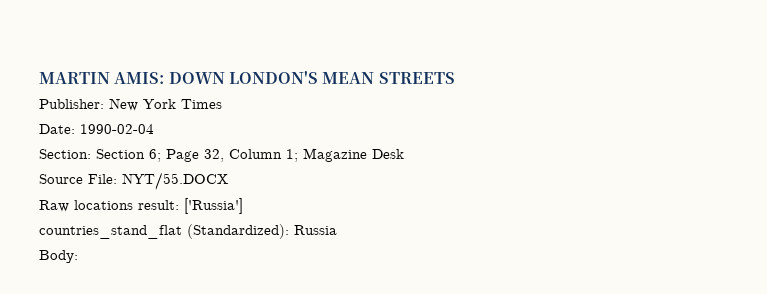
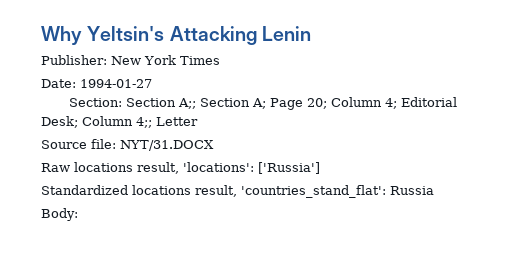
[39,71,455,84] MARTIN AMIS: DOWN LONDON'S MEAN STREETS -> [41,26,311,45] Why Yeltsin's Attacking Lenin
[80,124,154,134] 1990-02-04 -> [80,79,152,88] 1994-01-27
[149,148,404,162] 6; Page 32, Column 1; Magazine Desk -> [177,97,457,110] [41,116,198,128] A;; Section A; Page 20; Column 4; Editorial Desk; Column 4;; Letter
[88,172,228,190] File: NYT/55.DOCX -> [91,139,214,151] file: NYT/31.DOCX
[138,200,179,210] result: -> [137,162,254,174] result, 'locations':
[39,224,289,239] countries_stand_flat (Standardized): -> [41,185,386,198] Standardized locations result, 'countries_stand_flat':

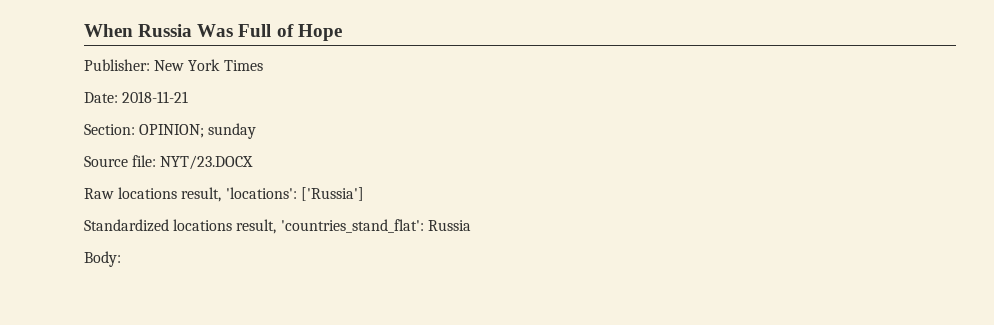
[41,26,311,45] Why Yeltsin's Attacking Lenin -> [84,24,342,41] When Russia Was Full of Hope
[80,79,152,88] 1994-01-27 -> [122,91,189,103] 2018-11-21
[125,97,457,110] [41,116,198,128] Section A;; Section A; Page 20; Column 4; Editorial Desk; Column 4;; Letter -> [139,123,257,139] OPINION; sunday
[120,140,214,151] NYT/31.DOCX -> [160,155,254,170] NYT/23.DOCX

